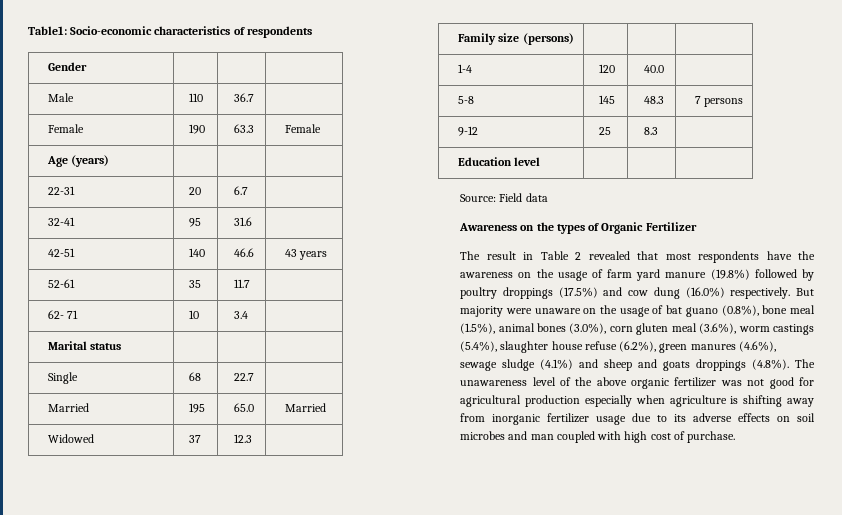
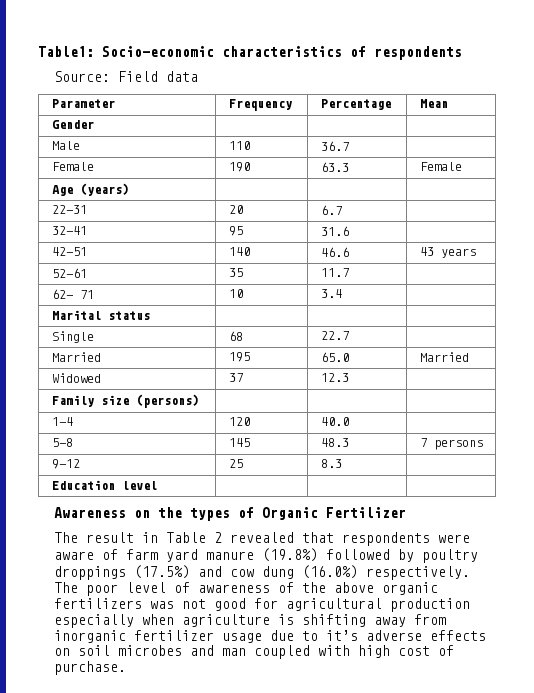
(312, 32) none -> [54,71,199,82] [52,99,116,108] [229,99,293,111] [321,99,392,110] [420,99,449,108] // Source: Field data // Parameter | Frequency | Percentage | Mean
[460,193,548,202] // Source: Field data -> (158, 485) none
[665,251,815,263] [460,269,588,281] most respondents have the awareness on the usage -> [342,532,471,546] [54,551,95,560] respondents were aware
[796,288,814,296] [460,305,815,317] [460,323,814,335] [460,341,776,353] [460,359,815,371] [460,377,556,386] But majority were unaware on the usage of bat guano (0.8%), bone meal (1.5%), animal bones (3.0%), corn gluten meal (3.6%), worm castings (5.4%), slaughter house refuse (6.2%), green manures (4.6%), sewage sludge (4.1%) and sheep and goats droppings (4.8%). The unawareness level -> [54,582,271,596] The poor level of awareness
[674,377,717,387] fertilizer -> [54,598,143,609] fertilizers
[674,414,687,422] its -> [326,630,359,641] it’s

